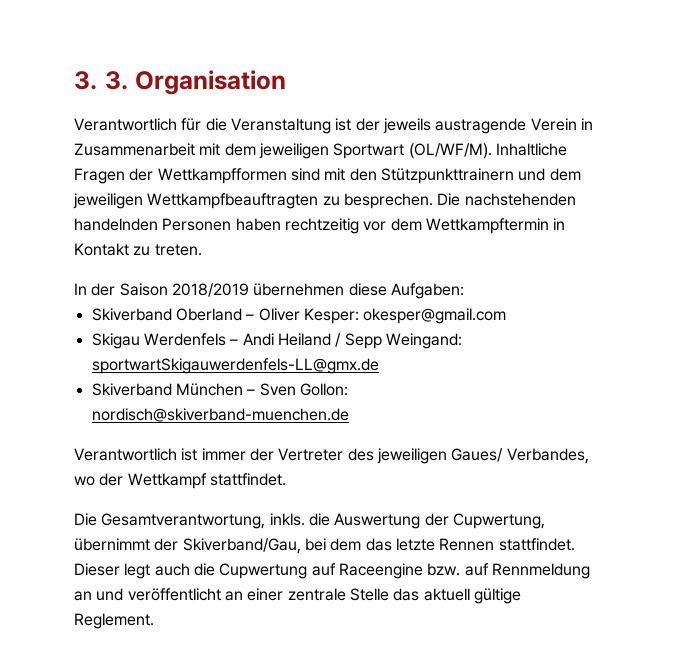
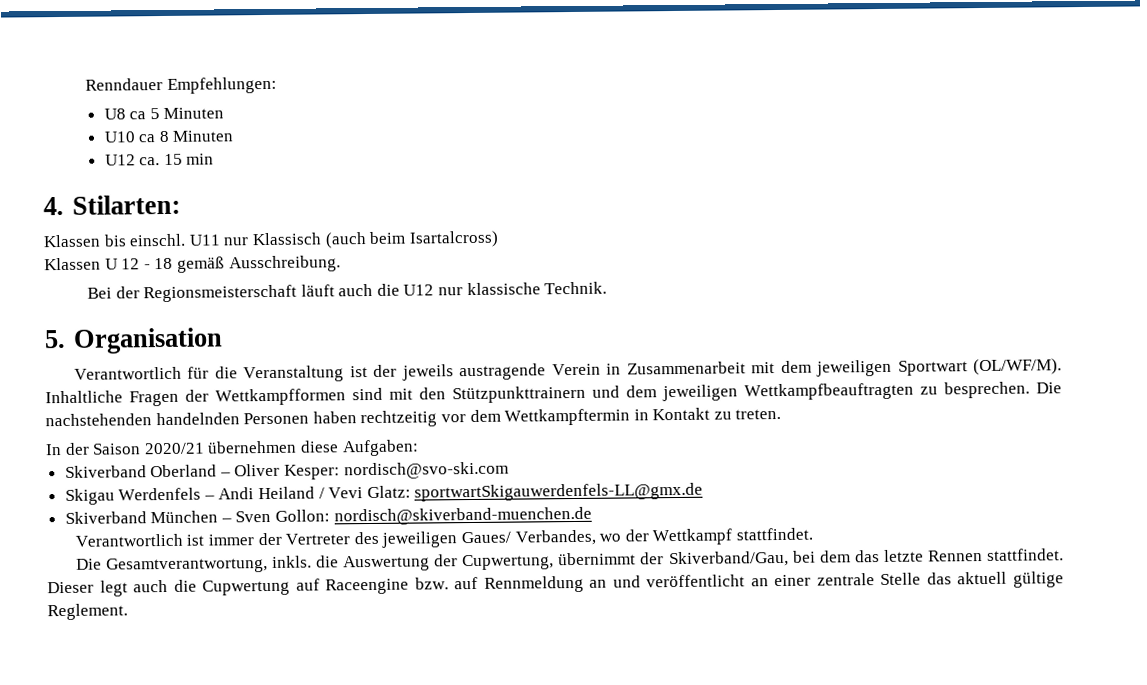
[74,71,128,90] 3. 3. -> [84,76,277,94] [103,107,225,120] [103,130,235,143] [104,153,215,166] [43,194,181,216] [43,230,499,249] [44,255,341,273] [86,281,608,303] [44,329,66,349] Renndauer Empfehlungen: // U8 ca 5 Minuten // U10 ca 8 Minuten // U12 ca. 15 min // 4. Stilarten: // Klassen bis einschl. U11 nur Klassisch (auch beim Isartalcross) // Klassen U 12 - 18 gemäß Ausschreibung. // Bei der Regionsmeisterschaft läuft auch die U12 nur klassische Technik. // 5.
[171,283,249,297] 2018/2019 -> [143,442,205,455] 2020/21
[363,308,507,324] okesper@gmail.com -> [343,461,509,480] nordisch@svo-ski.com
[344,333,462,349] Sepp Weingand: -> [328,485,411,499] Vevi Glatz:

